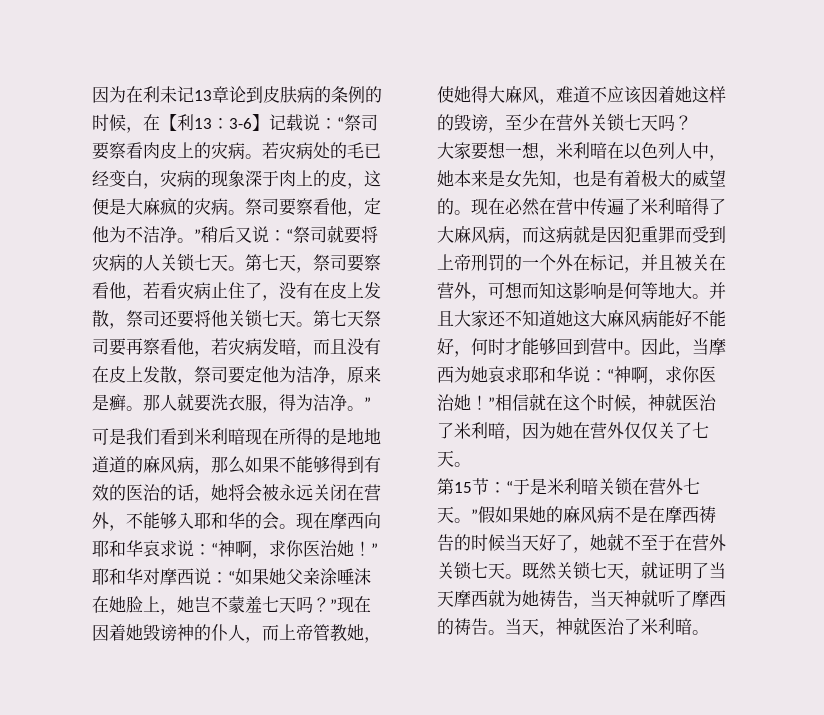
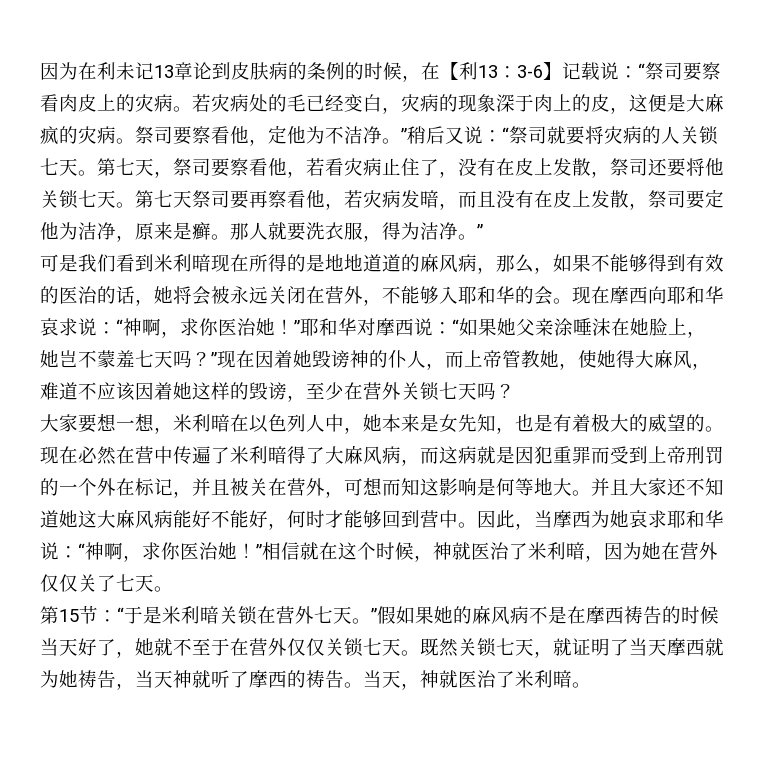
(245, 465) none -> [534,267,553,274] ，
(726, 542) none -> [287,638,325,656] 仅仅

